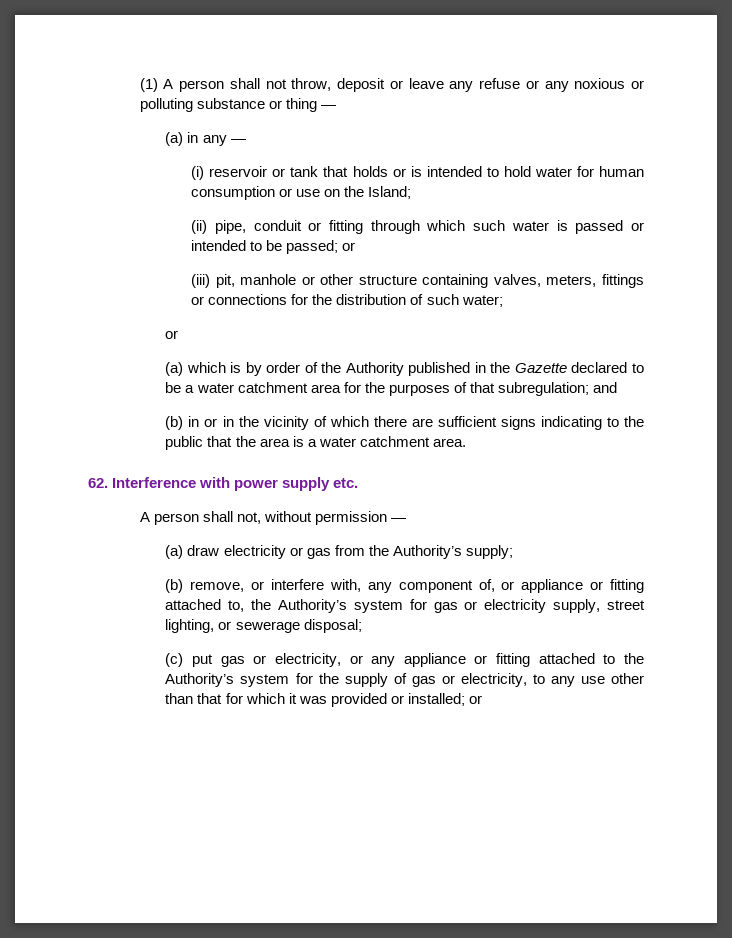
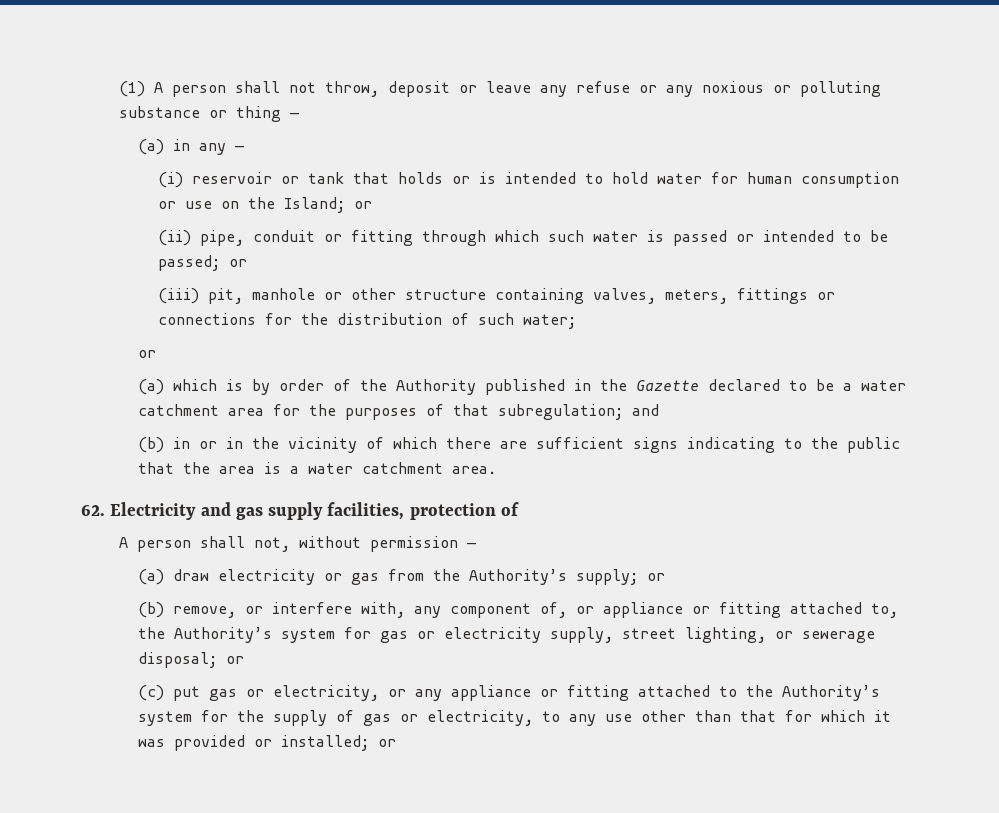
(412, 192) none -> [353,201,372,209] or
[112,477,359,491] Interference with power supply etc. -> [110,502,519,520] Electricity and gas supply facilities, protection of
(513, 552) none -> [647,573,666,581] or
(362, 626) none -> [226,656,245,664] or

